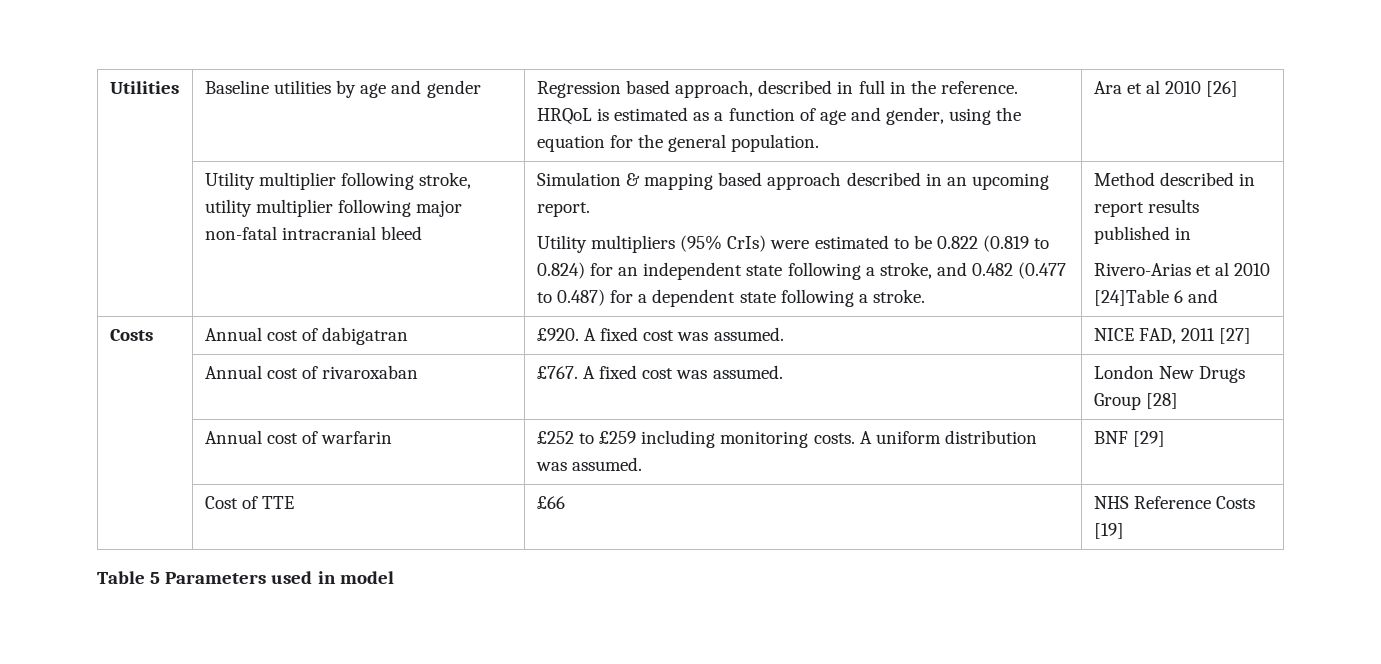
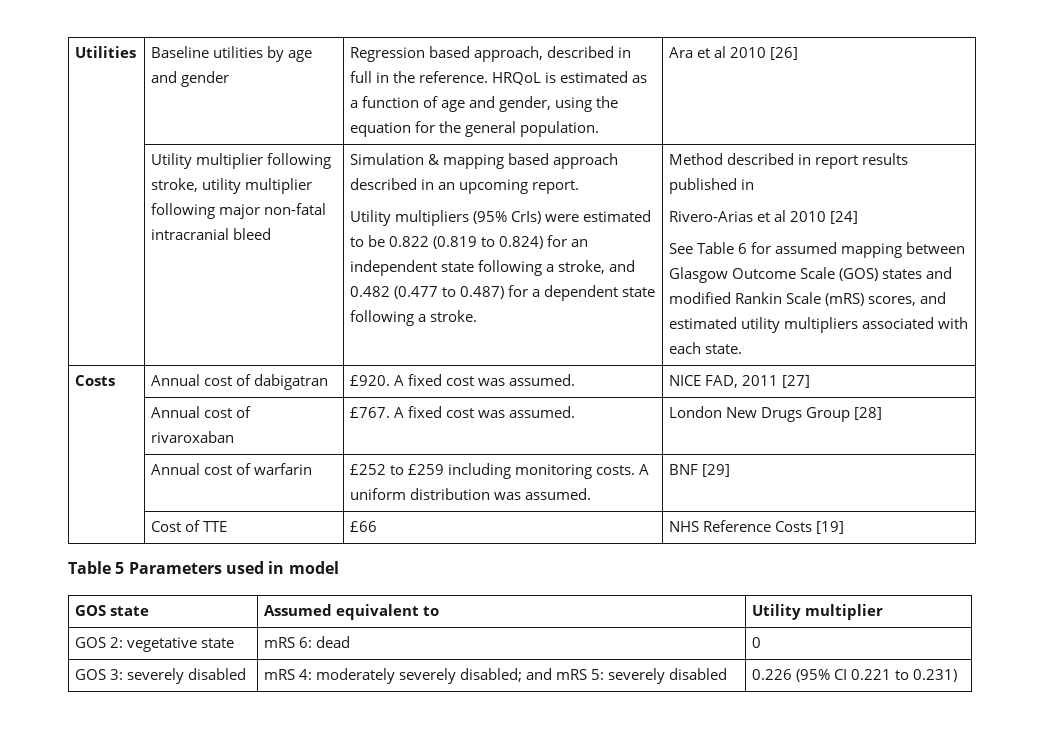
[1093,289,1219,306] [24]Table 6 and -> [830,211,859,224] [669,242,966,258] [669,267,953,283] [669,292,947,306] [669,317,969,333] [669,342,743,354] [24] // See Table 6 for assumed mapping between Glasgow Outcome Scale (GOS) states and modified Rankin Scale (mRS) scores, and estimated utility multipliers associated with each state.
(394, 577) none -> [75,605,150,616] [264,604,440,620] [752,604,884,620] [75,637,235,652] [264,636,351,648] [752,637,762,648] [75,668,247,684] [264,668,728,684] [752,669,958,682] // GOS state | Assumed equivalent to | Utility multiplier // GOS 2: vegetative state | mRS 6: dead | 0 // GOS 3: severely disabled | mRS 4: moderately severely disabled; and mRS 5: severely disabled | 0.226 (95% CI 0.221 to 0.231)

